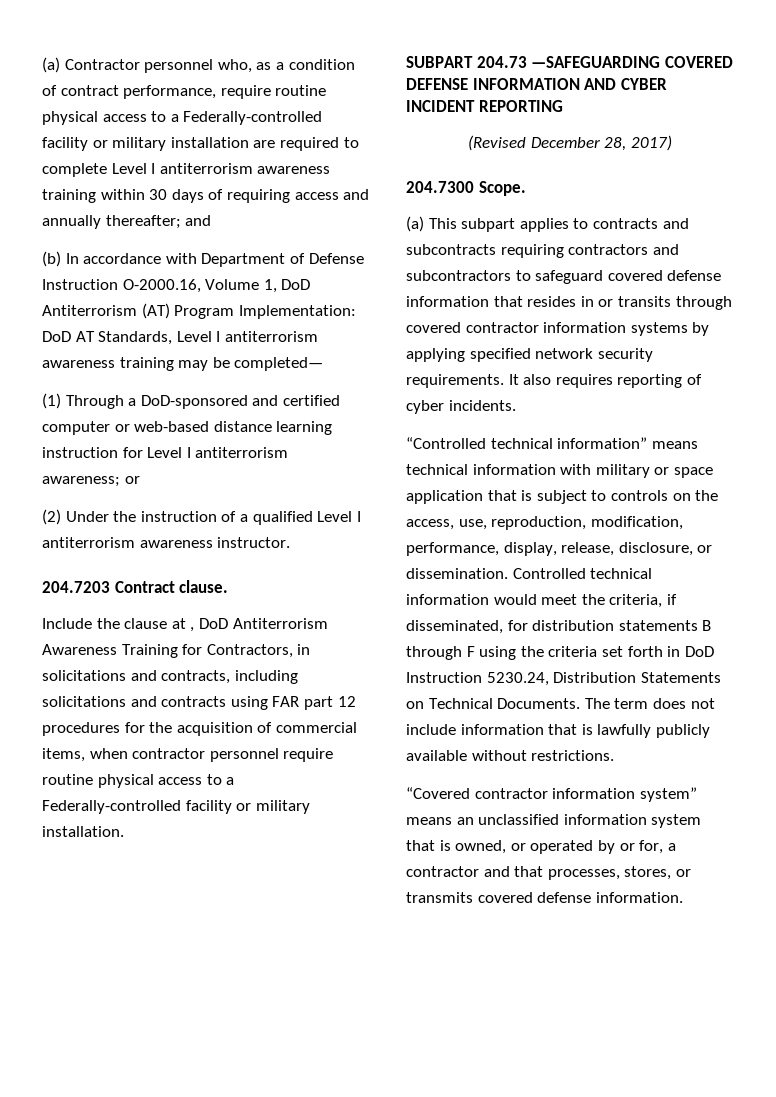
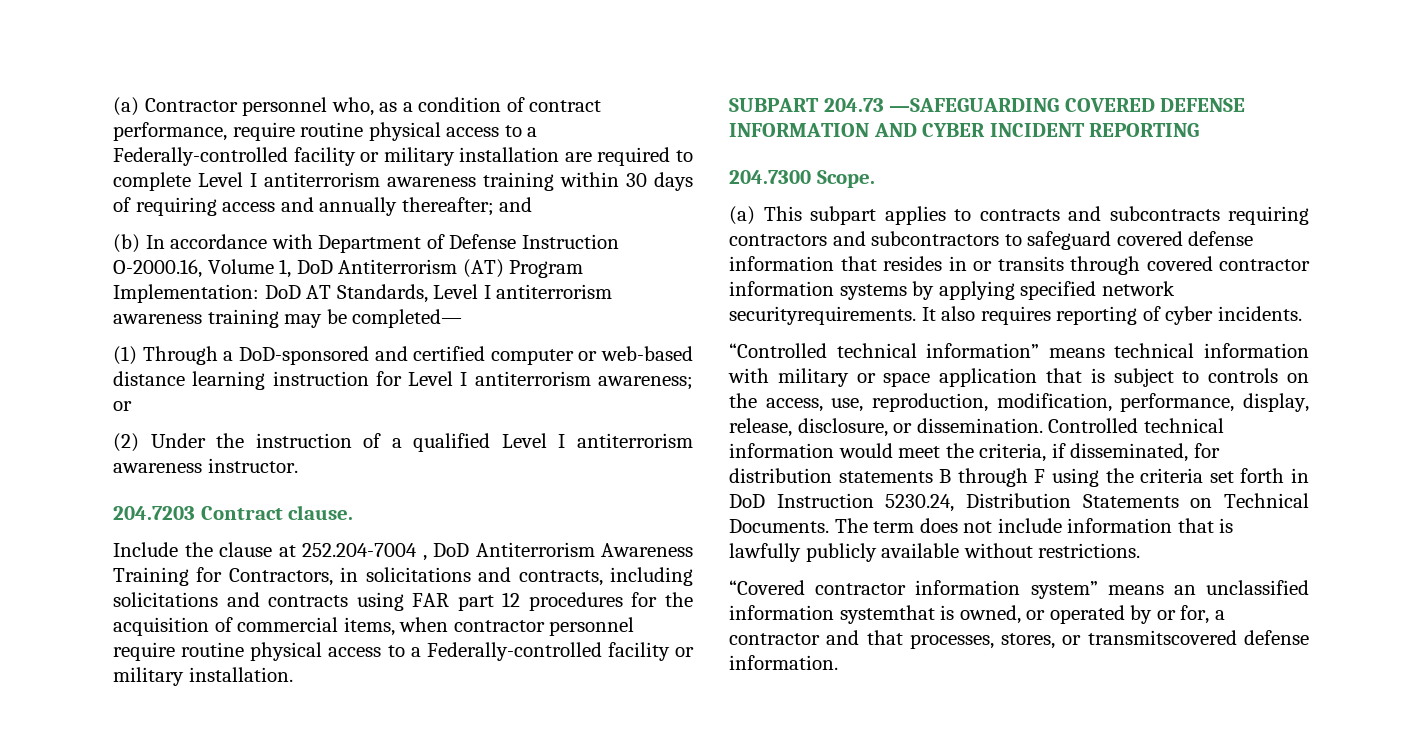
(186, 623) none -> [302,543,417,557] 252.204-7004
[468,135,672,151] // (Revised December 28, 2017) -> (1200, 130) none
[597,348,653,362] [406,374,504,388] security requirements. -> [729,306,916,325] securityrequirements.
[651,814,702,828] [406,840,435,851] system that -> [839,605,935,624] systemthat
[406,892,533,903] transmits covered -> [1087,630,1237,645] transmitscovered

